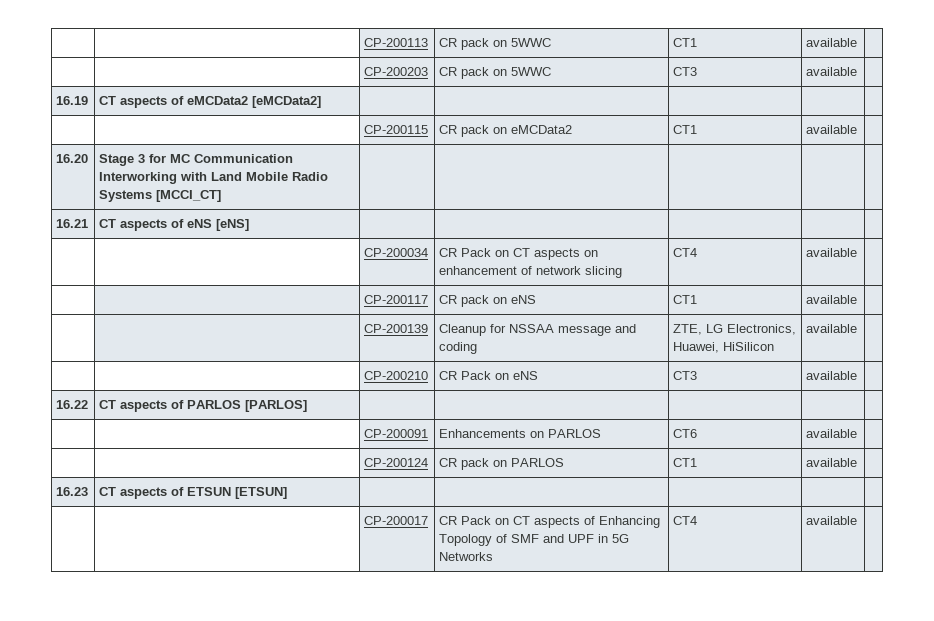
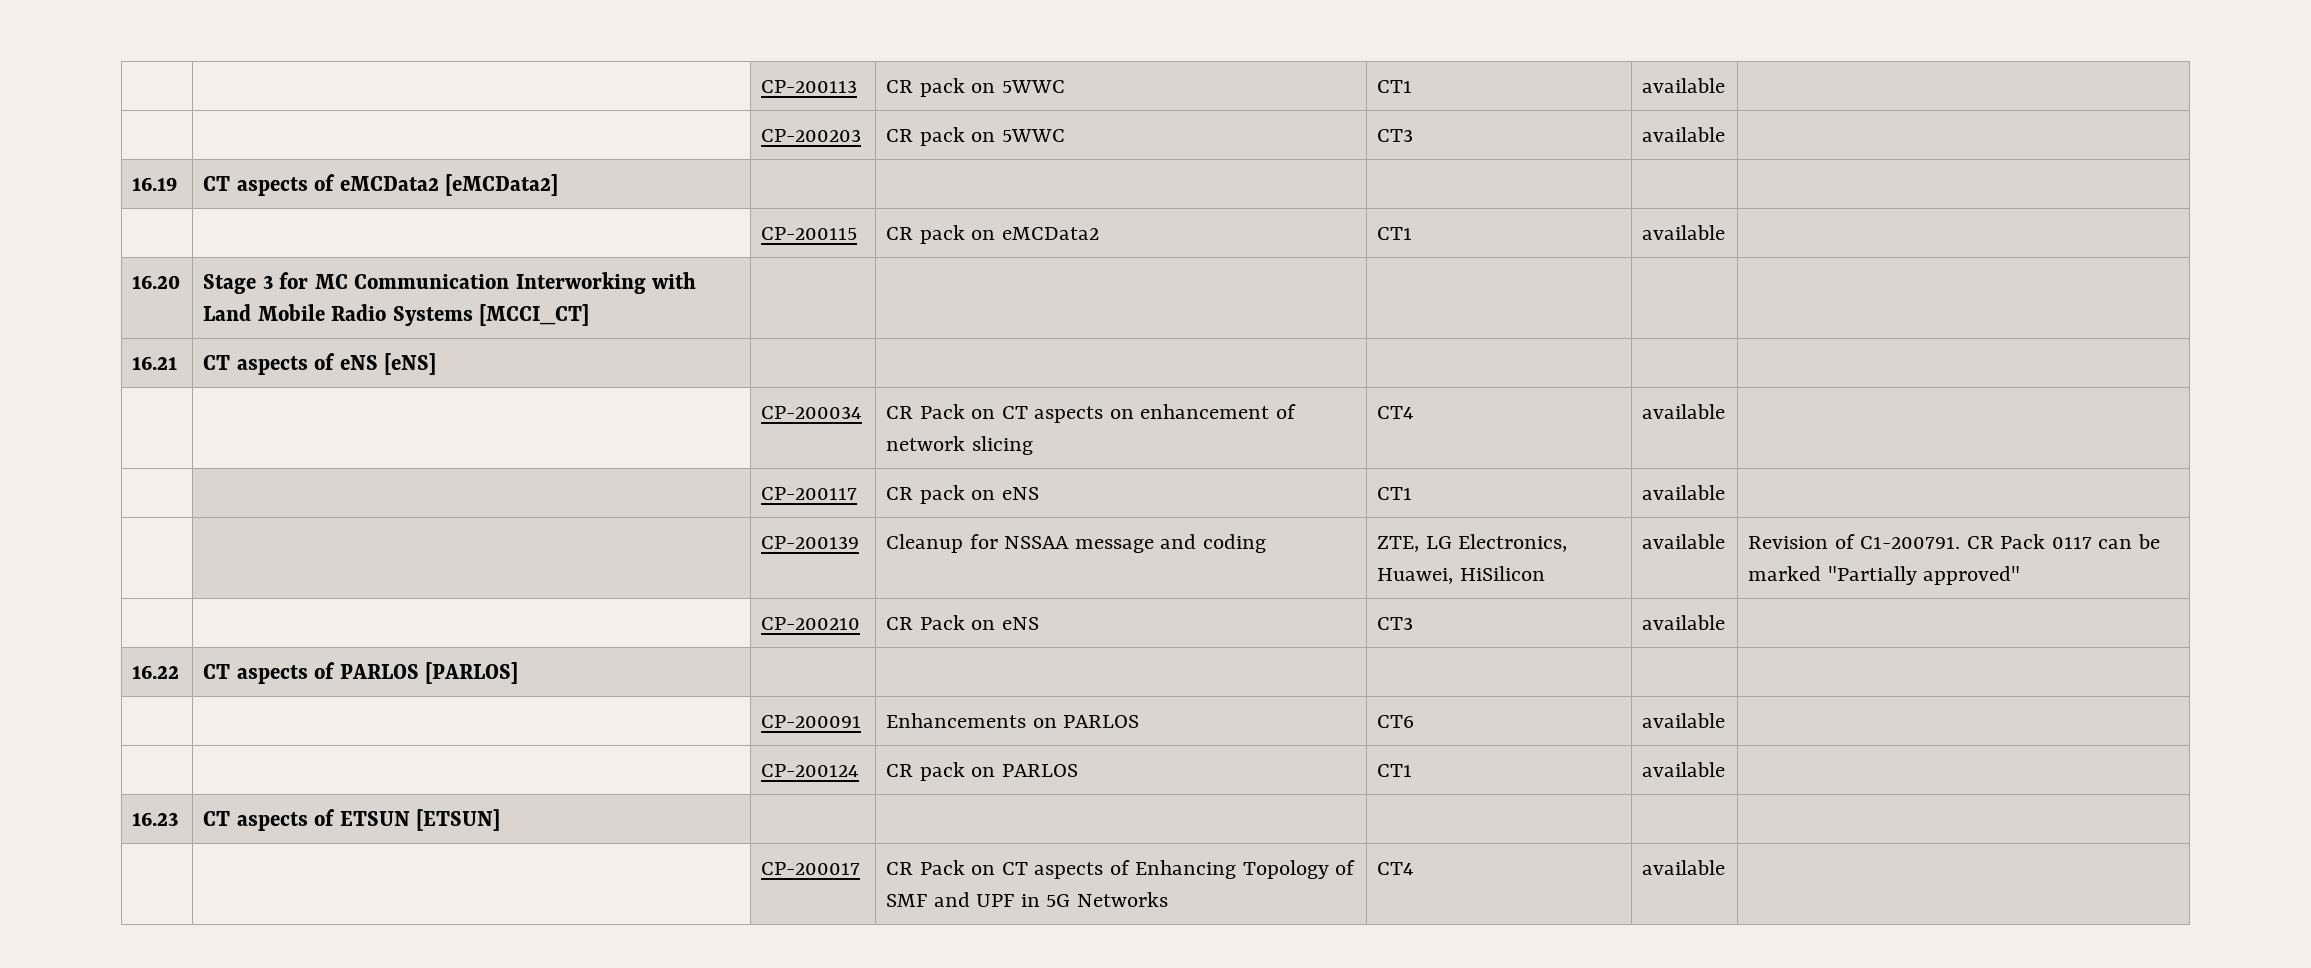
(858, 328) none -> [1748,534,2160,549] [1748,566,2021,585] Revision of C1-200791. CR Pack 0117 can be marked "Partially approved"

